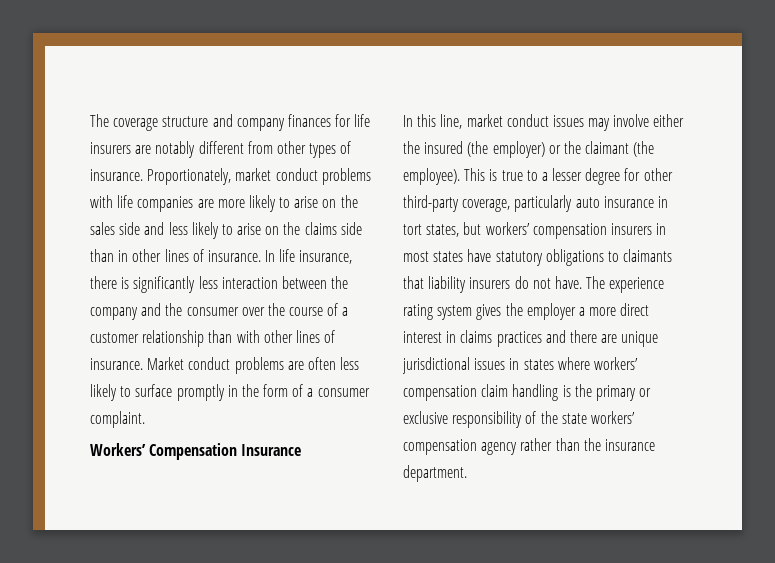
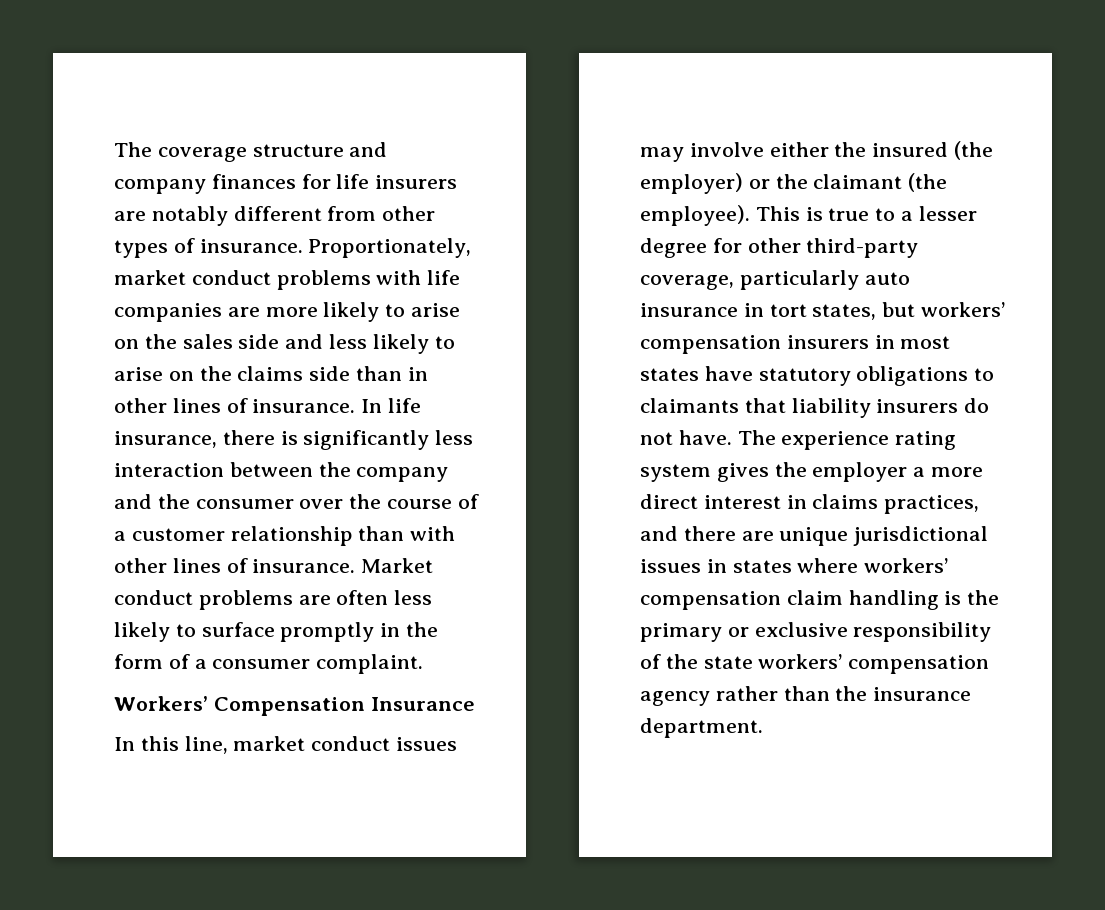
[496,331,542,347] practices -> [884,495,980,514] practices,

